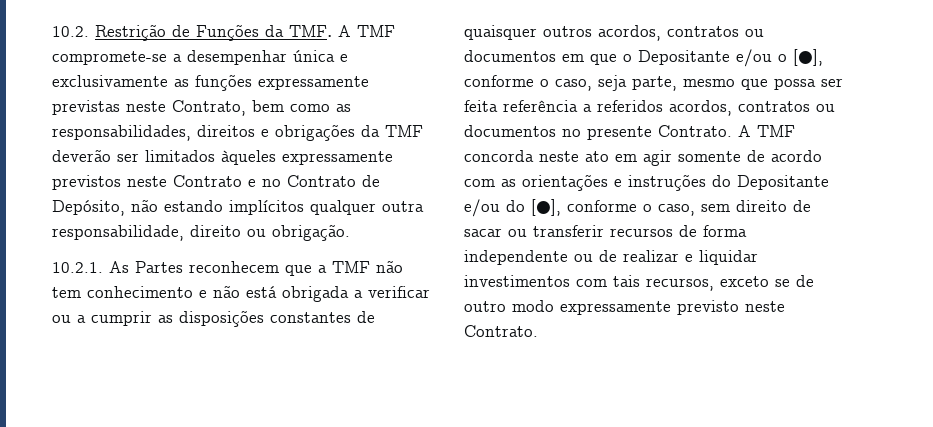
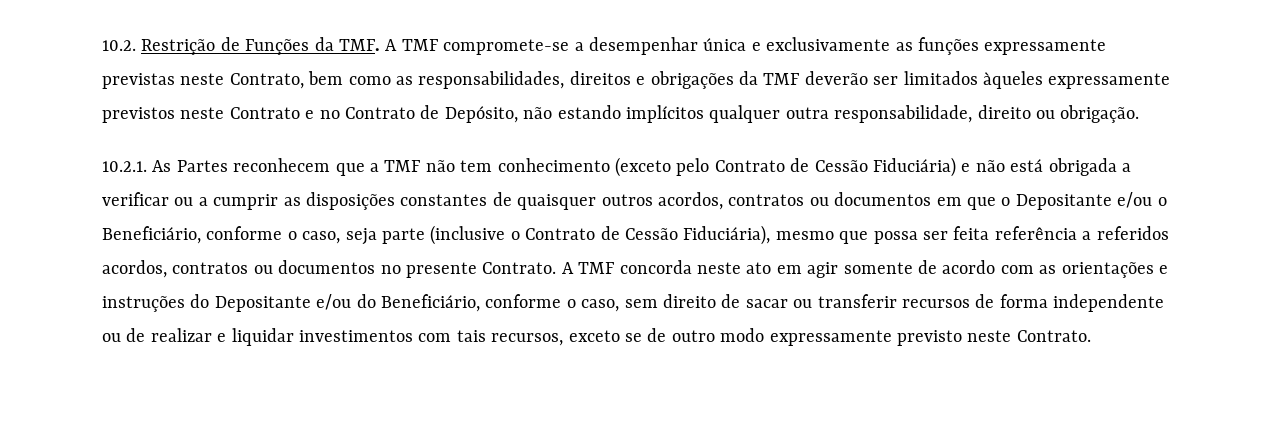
(193, 292) none -> [614,157,956,177] (exceto pelo Contrato de Cessão Fiduciária)
[793,49,823,66] [●], -> [102,226,201,244] Beneficiário,
[632,76,677,91] parte, -> [382,225,771,245] parte (inclusive o Contrato de Cessão Fiduciária),
[531,199,561,216] [●], -> [381,294,480,312] Beneficiário,

